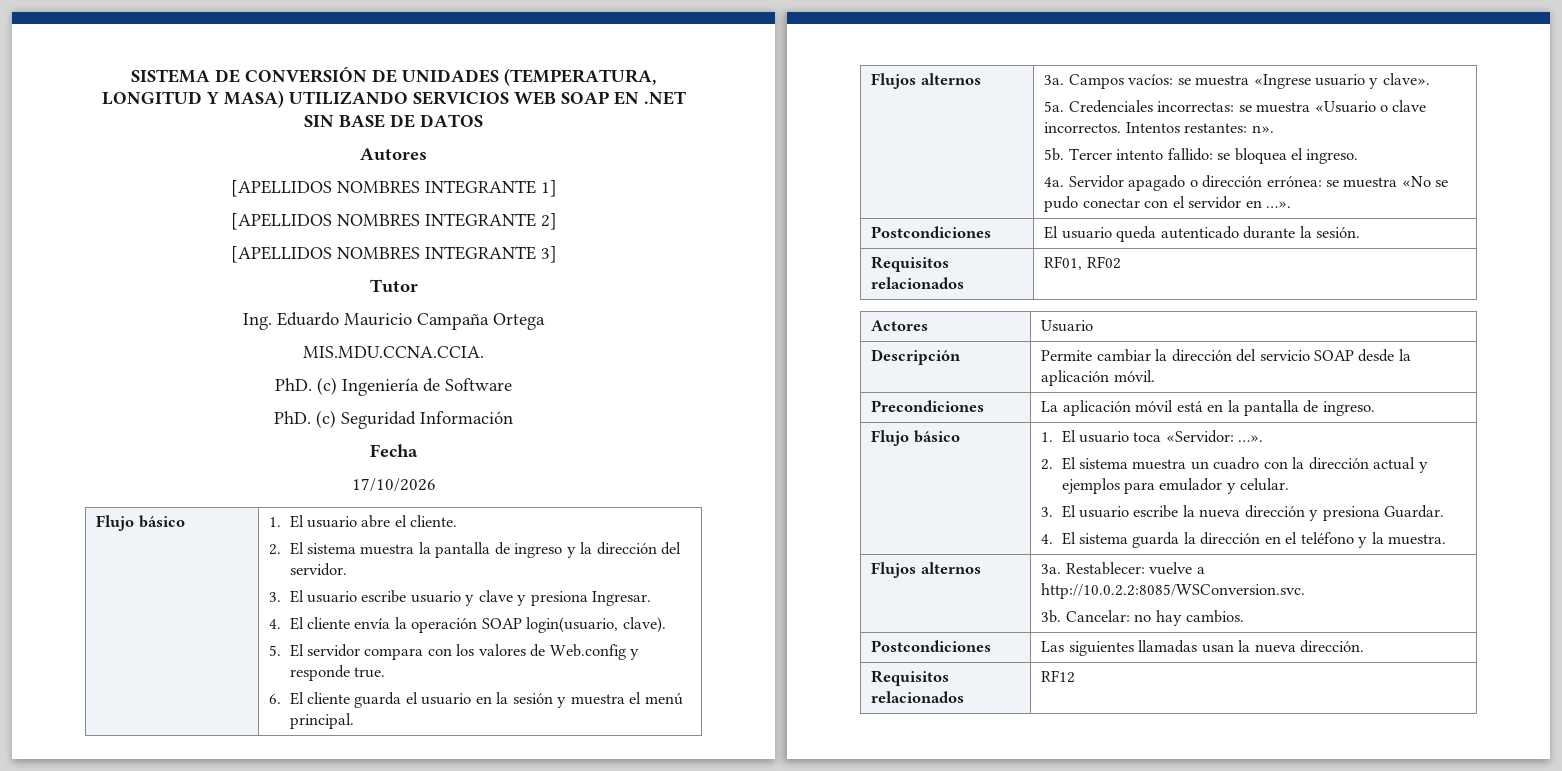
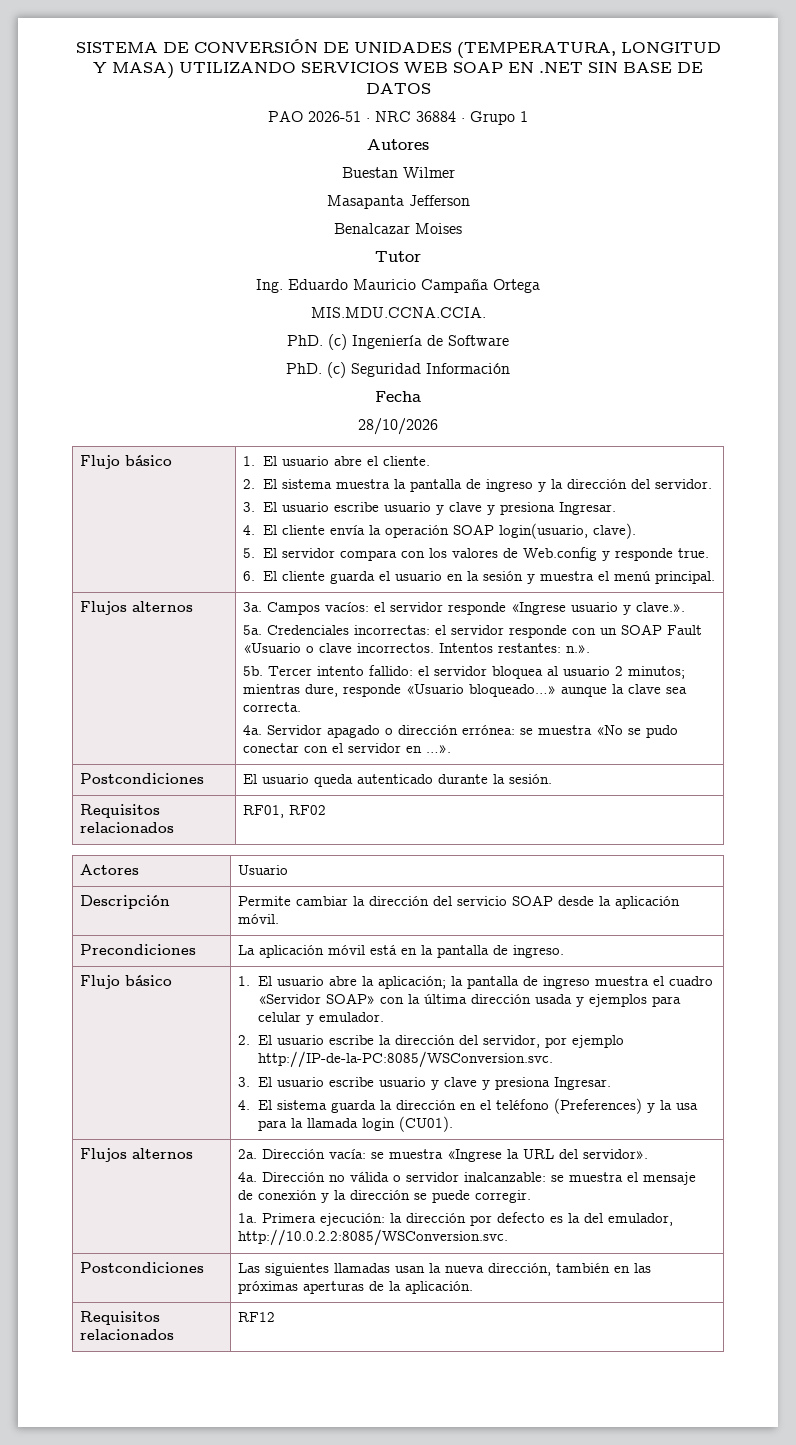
[360,148,427,161] [230,180,557,197] [230,213,557,230] [230,246,557,263] Autores // [APELLIDOS NOMBRES INTEGRANTE 1] // [APELLIDOS NOMBRES INTEGRANTE 2] // [APELLIDOS NOMBRES INTEGRANTE 3] -> [268,111,528,125] [367,139,429,150] [341,167,455,178] [326,195,470,209] [334,223,462,234] PAO 2026-51 · NRC 36884 · Grupo 1 // Autores // Buestan Wilmer // Masapanta Jefferson // Benalcazar Moises
[351,478,436,492] 17/10/2026 -> [358,418,438,435] 28/10/2026
[1177,75,1250,86] se muestra -> [374,602,507,615] el servidor responde
[1382,73,1430,85] clave». -> [636,602,686,612] clave.».
[1238,102,1311,113] se muestra -> [435,624,703,638] el servidor responde con un SOAP Fault
[1251,125,1274,133] n». -> [566,645,591,653] n.».
[1217,148,1359,164] se bloquea el ingreso. -> [418,666,686,679] [243,684,688,697] [243,702,302,712] el servidor bloquea al usuario 2 minutos; mientras dure, responde «Usuario bloqueado…» aunque la clave sea correcta.
[1133,430,1264,443] [1041,457,1428,473] [1061,478,1290,494] [1041,505,1445,521] toca «Servidor: …». // 2. El sistema muestra un cuadro con la dirección actual y ejemplos para emulador y celular. // 3. El usuario escribe la nueva dirección y presiona Guardar. -> [328,976,713,989] [257,993,681,1007] [257,1012,384,1025] [238,1035,624,1048] [257,1051,553,1068] [238,1077,611,1090] abre la aplicación; la pantalla de ingreso muestra el cuadro «Servidor SOAP» con la última dirección usada y ejemplos para celular y emulador. // 2. El usuario escribe la dirección del servidor, por ejemplo http://IP-de-la-PC:8085/WSConversion.svc. // 3. El usuario escribe usuario y clave y presiona Ingresar.
[1358,532,1447,548] [871,562,981,578] [1041,562,1205,575] [1041,583,1306,599] [1041,610,1245,626] y la muestra. // Flujos alternos | 3a. Restablecer: vuelve a http://10.0.2.2:8085/WSConversion.svc. // 3b. Cancelar: no hay cambios. -> [553,1098,698,1114] [257,1116,453,1132] [80,1148,194,1162] [238,1149,649,1162] [238,1172,697,1185] [238,1190,532,1203] [238,1212,674,1226] [238,1229,509,1246] (Preferences) y la usa para la llamada login (CU01). // Flujos alternos | 2a. Dirección vacía: se muestra «Ingrese la URL del servidor». // 4a. Dirección no válida o servidor inalcanzable: se muestra el mensaje de conexión y la dirección se puede corregir. // 1a. Primera ejecución: la dirección por defecto es la del emulador, http://10.0.2.2:8085/WSConversion.svc.
[1300,640,1365,653] dirección. -> [488,1263,652,1276] [238,1281,474,1294] dirección, también en las próximas aperturas de la aplicación.

